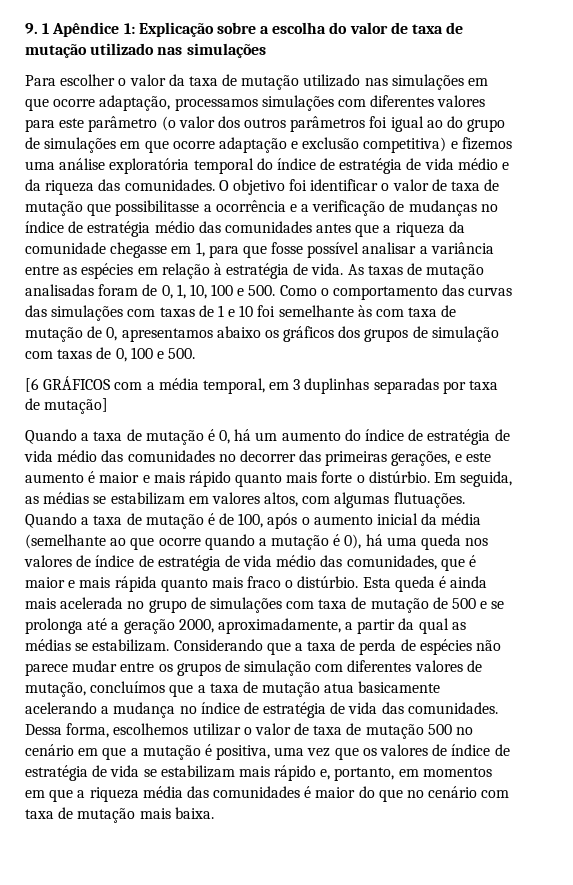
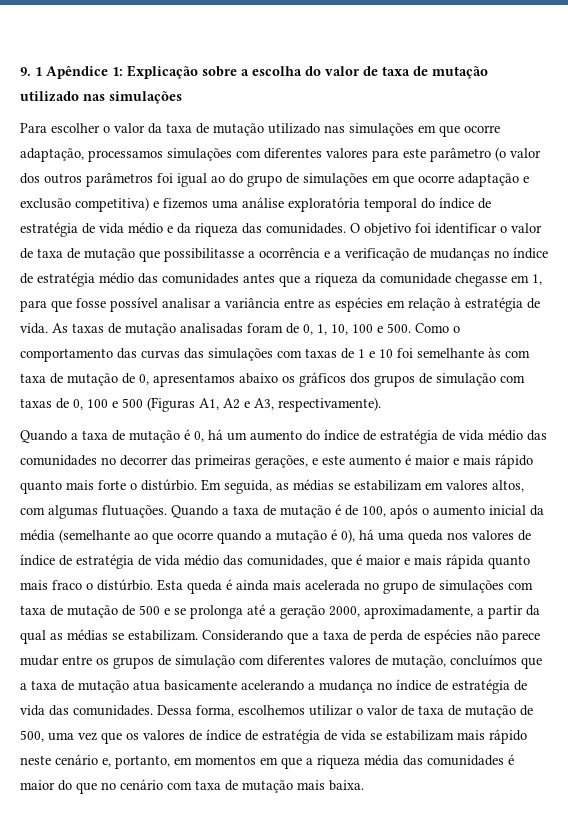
[168,348,196,359] [25,376,499,394] [25,398,109,414] 500. // [6 GRÁFICOS com a média temporal, em 3 duplinhas separadas por taxa de mutação] -> [122,397,381,412] 500 (Figuras A1, A2 e A3, respectivamente).
[427,724,474,735] [25,744,271,760] 500 no cenário em que a mutação é positiva, -> [520,705,533,716] [20,730,44,742] de 500,
(317, 773) none -> [20,754,98,765] neste cenário

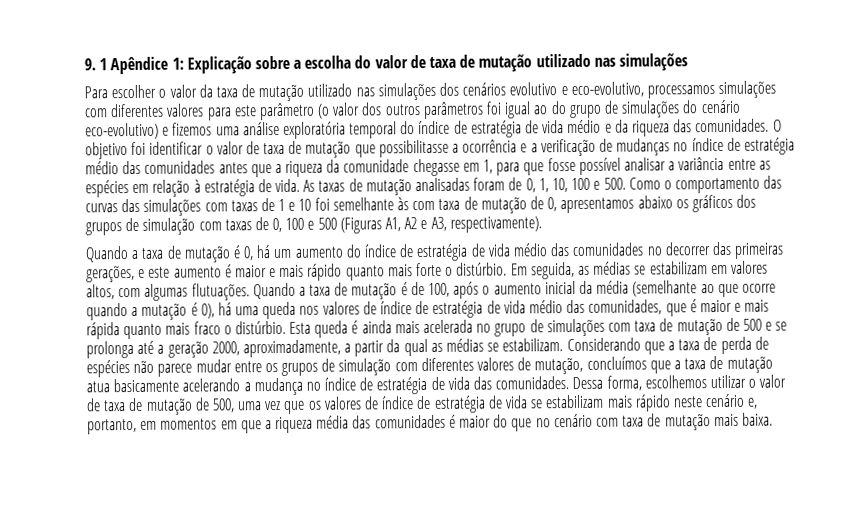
[418,125,500,137] [20,148,84,162] em que ocorre adaptação, -> [439,81,644,98] dos cenários evolutivo e eco-evolutivo,
[372,173,529,187] [20,197,149,212] em que ocorre adaptação e exclusão competitiva) -> [682,99,741,114] [85,122,159,140] do cenário eco-evolutivo)

